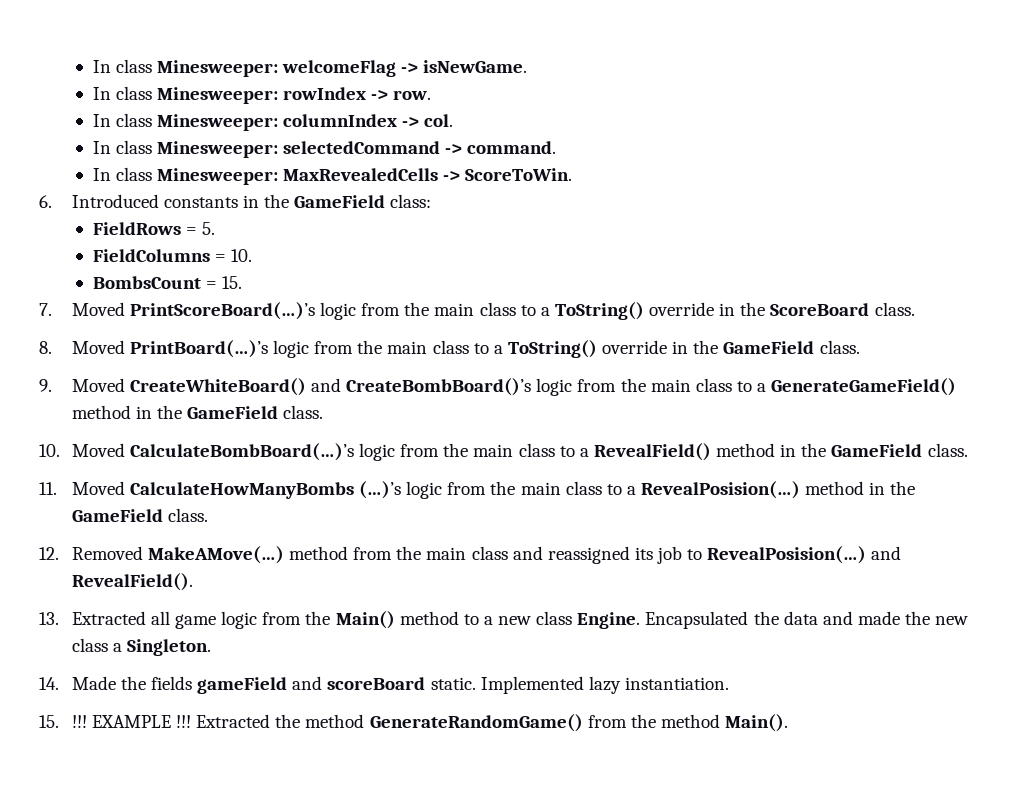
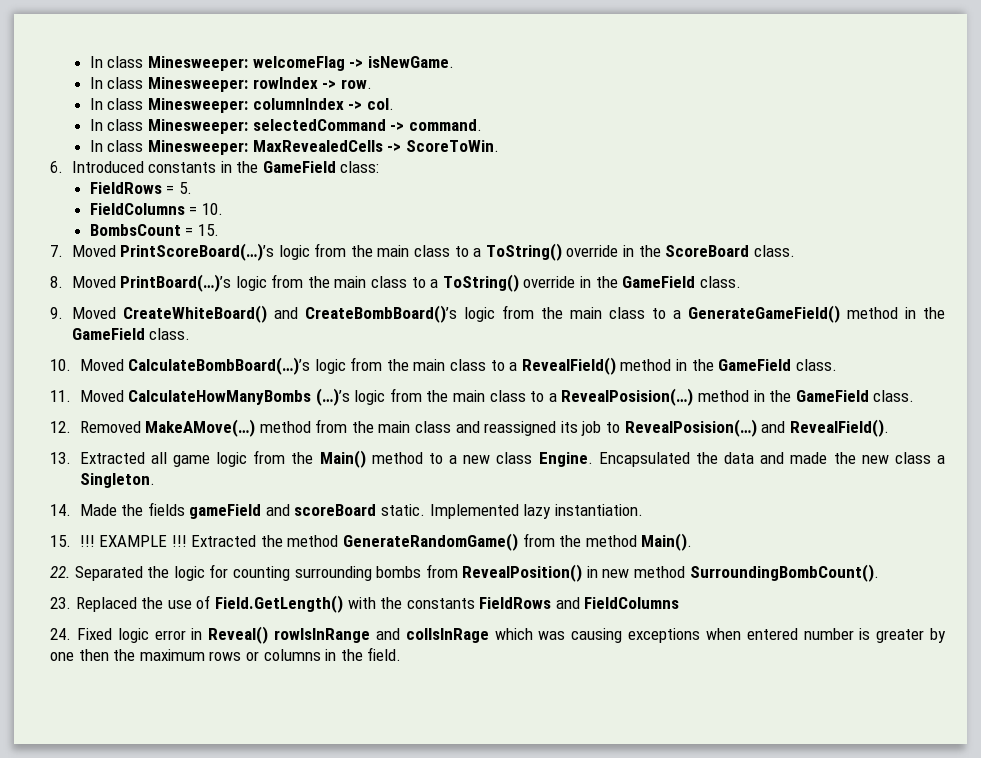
(789, 723) none -> [50,564,879,582] [50,595,680,613] [50,626,947,644] [50,647,402,661] // 22. Separated the logic for counting surrounding bombs from RevealPosition() in new method SurroundingBombCount(). // 23. Replaced the use of Field.GetLength() with the constants FieldRows and FieldColumns // 24. Fixed logic error in Reveal() rowIsInRange and colIsInRage which was causing exceptions when entered number is greater by one then the maximum rows or columns in the field.

